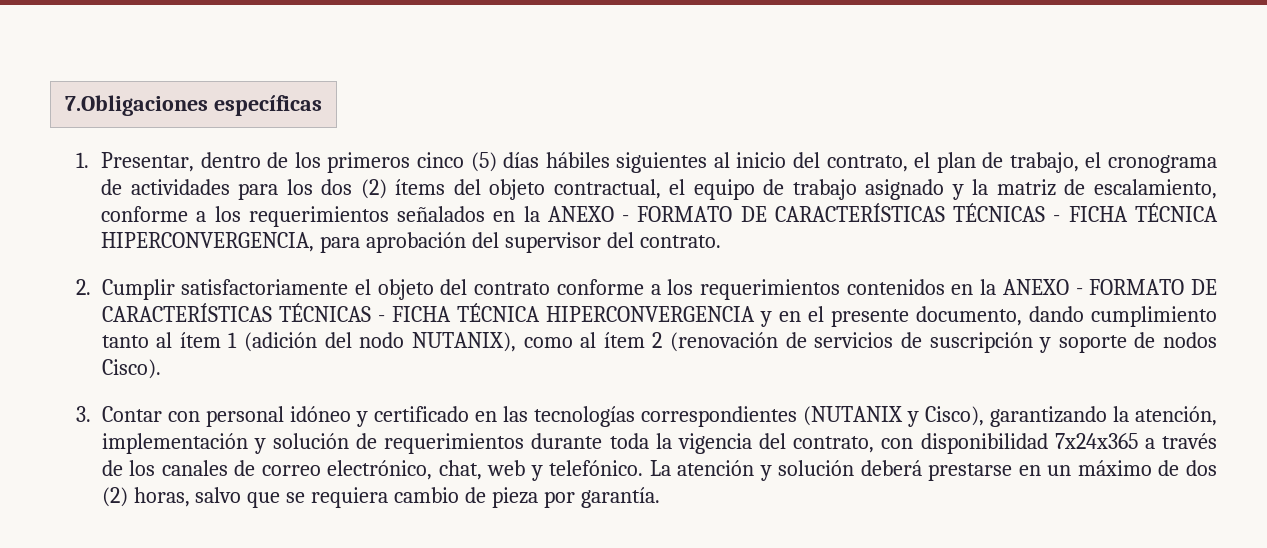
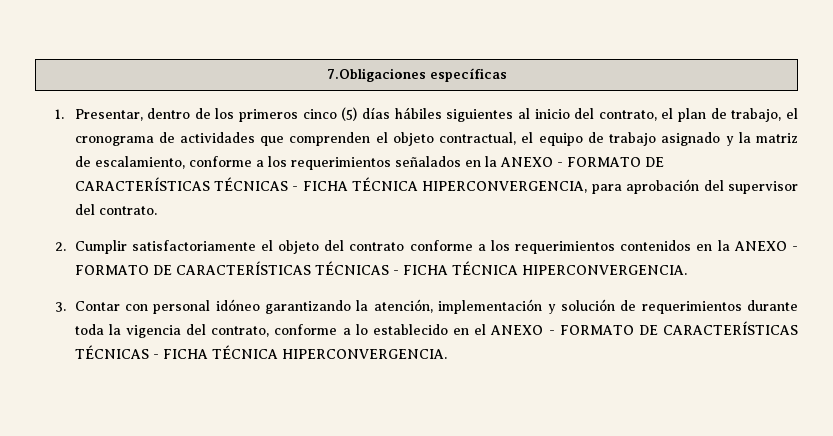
[238,179,481,200] para los dos (2) ítems del -> [260,132,388,146] que comprenden el
[545,306,1217,327] [101,332,1217,353] [101,359,161,379] HIPERCONVERGENCIA y en el presente documento, dando cumplimiento tanto al ítem 1 (adición del nodo NUTANIX), como al ítem 2 (renovación de servicios de suscripción y soporte de nodos Cisco). -> [521,265,687,275] HIPERCONVERGENCIA.
[355,406,984,427] y certificado en las tecnologías correspondientes (NUTANIX y Cisco), -> (260, 305) none
[881,433,1217,454] [101,460,1217,481] [101,487,660,508] con disponibilidad 7x24x365 a través de los canales de correo electrónico, chat, web y telefónico. La atención y solución deberá prestarse en un máximo de dos (2) horas, salvo que se requiera cambio de pieza por garantía. -> [274,321,798,335] [74,345,447,359] conforme a lo establecido en el ANEXO - FORMATO DE CARACTERÍSTICAS TÉCNICAS - FICHA TÉCNICA HIPERCONVERGENCIA.

